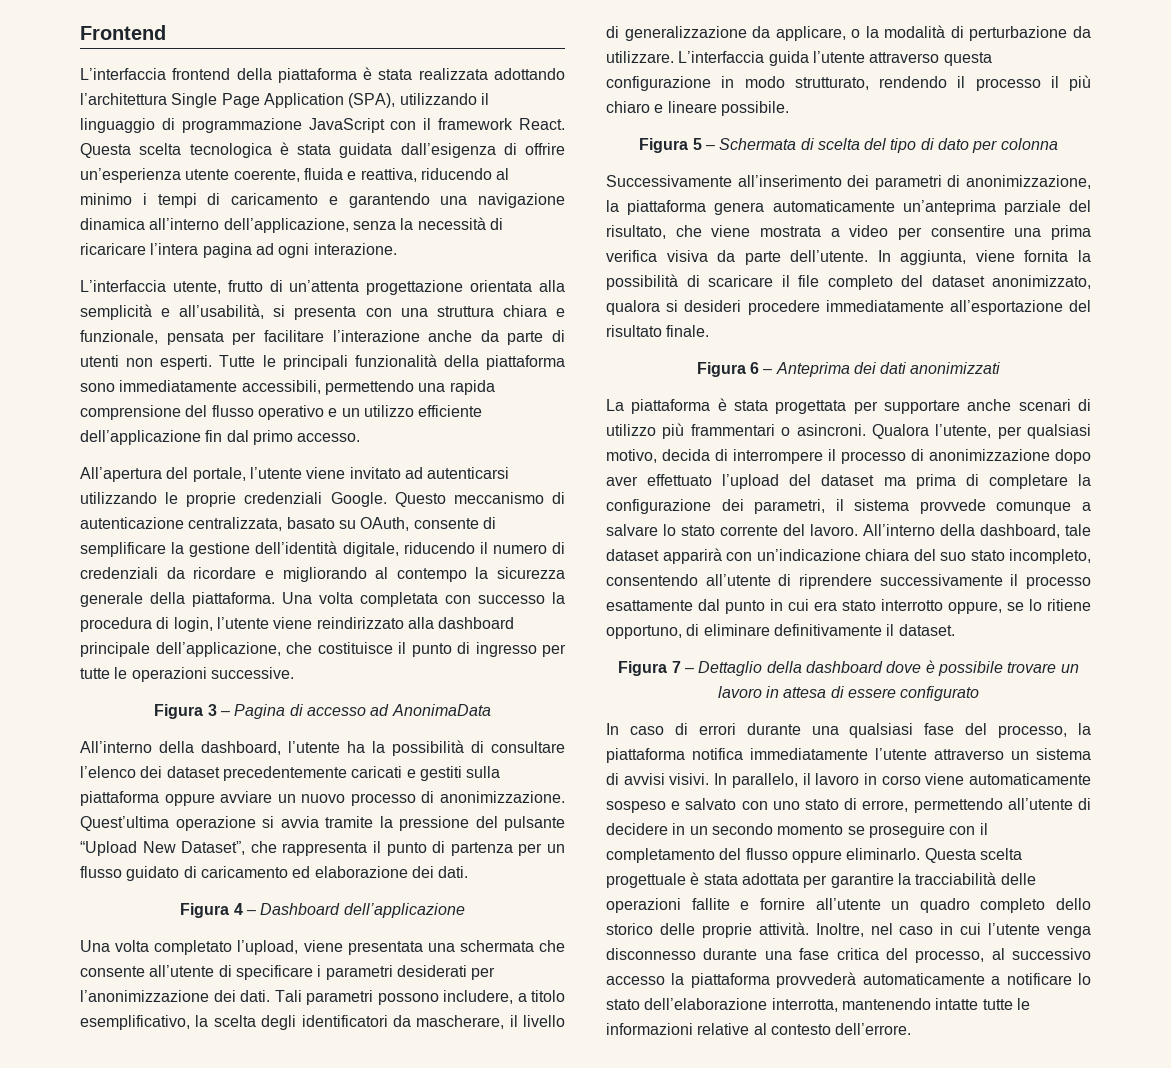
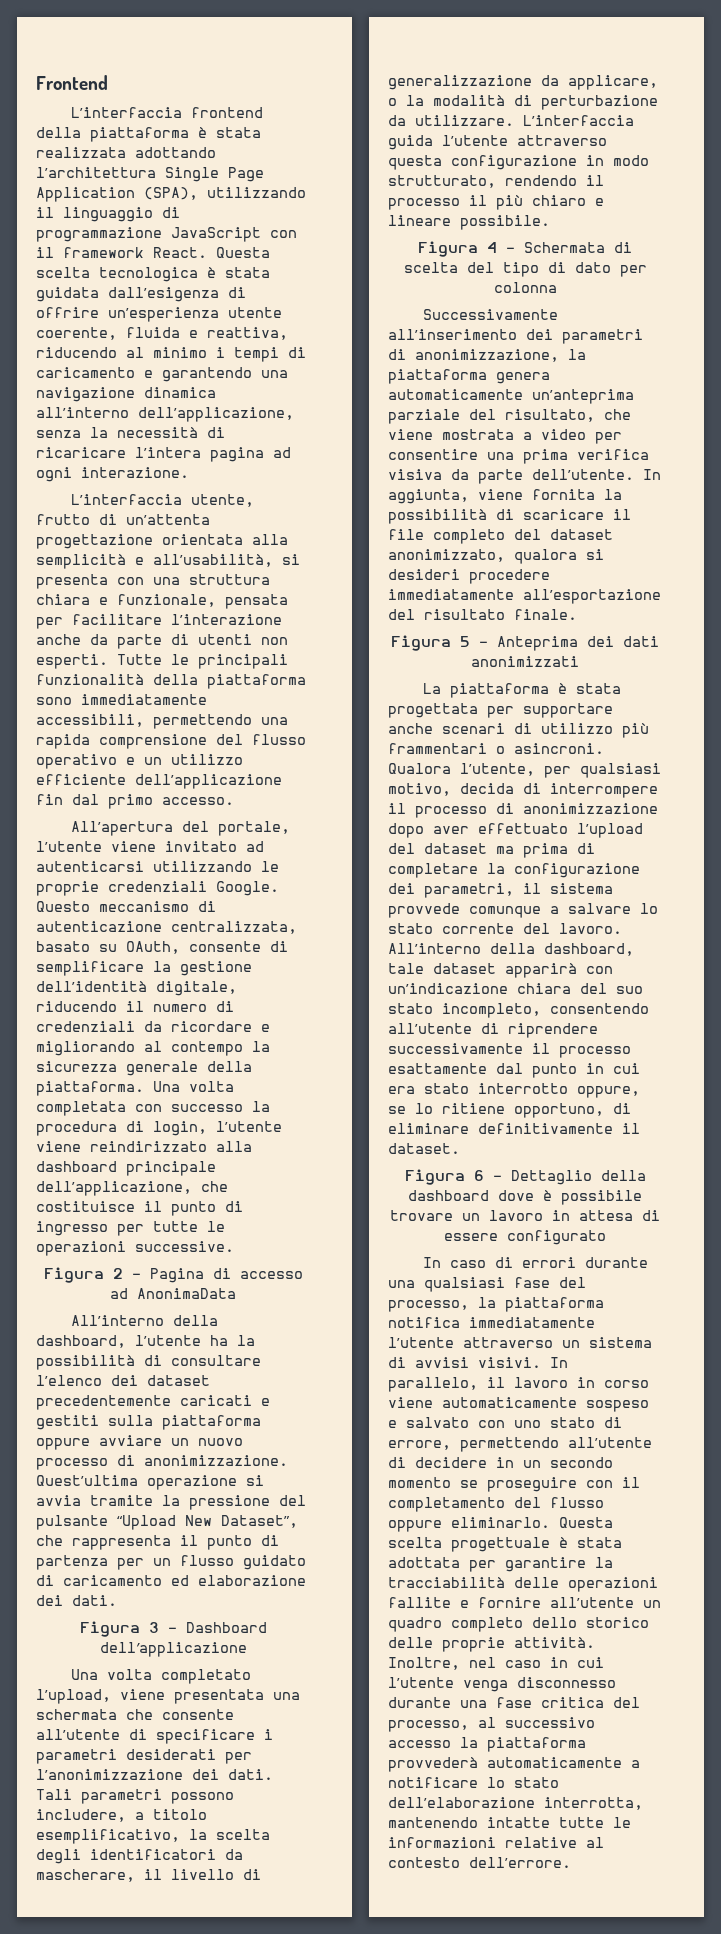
[207,704,217,716] 3 -> [112,1268,123,1279] 2
[233,903,243,915] 4 -> [148,1622,159,1633] 3
[692,138,702,150] 5 -> [487,242,497,253] 4
[749,362,759,374] 6 -> [460,636,470,647] 5
[671,661,681,673] 7 -> [473,1170,484,1181] 6

